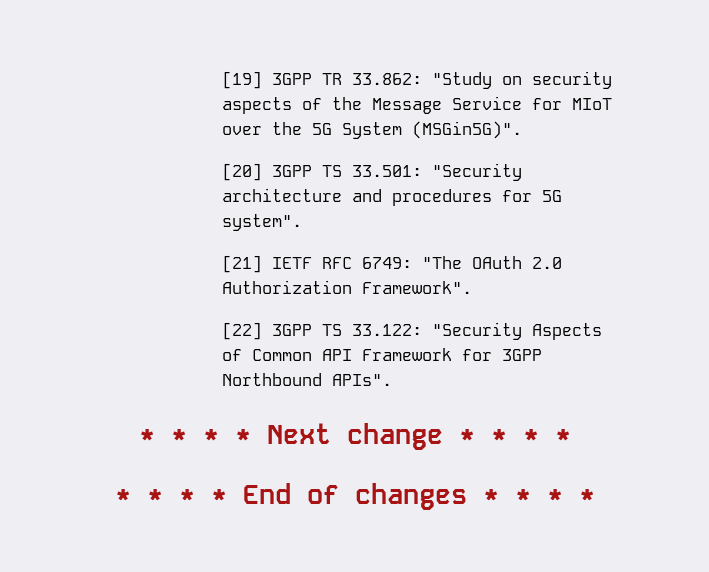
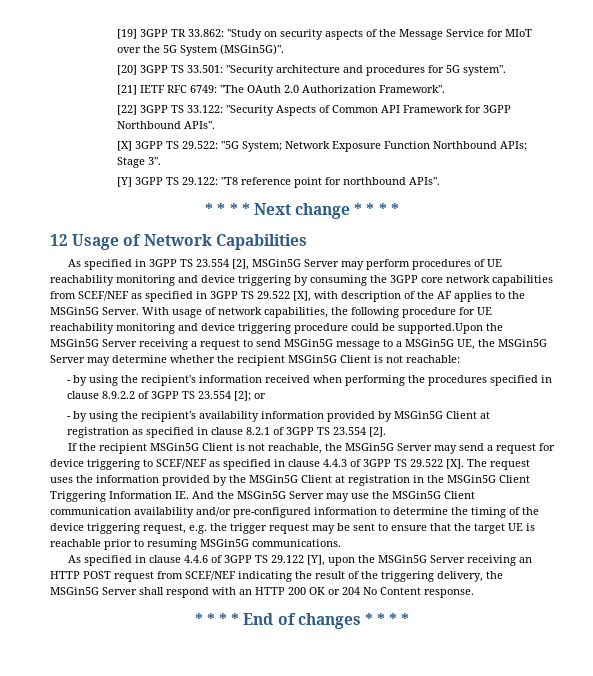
(392, 380) none -> [117,141,528,152] [117,157,162,168] [117,177,441,188] // [X] 3GPP TS 29.522: "5G System; Network Exposure Function Northbound APIs; Stage 3". // [Y] 3GPP TS 29.122: "T8 reference point for northbound APIs".
(571, 436) none -> [50,234,307,250] [67,259,502,270] [50,275,553,286] [50,291,525,302] [50,307,492,318] [50,323,503,334] [50,339,547,350] [50,355,460,366] [66,375,552,386] [66,391,266,401] [66,411,490,422] [66,427,386,438] [67,443,555,454] [50,459,530,470] [50,475,530,486] [50,491,475,502] [50,507,539,518] [50,523,535,534] [50,539,341,550] [67,555,532,566] [50,571,503,582] [50,587,474,598] // 12 Usage of Network Capabilities // As specified in 3GPP TS 23.554 [2], MSGin5G Server may perform procedures of UE reachability monitoring and device triggering by consuming the 3GPP core network capabilities from SCEF/NEF as specified in 3GPP TS 29.522 [X], with description of the AF applies to the MSGin5G Server. With usage of network capabilities, the following procedure for UE reachability monitoring and device triggering procedure could be supported.Upon the MSGin5G Server receiving a request to send MSGin5G message to a MSGin5G UE, the MSGin5G Server may determine whether the recipient MSGin5G Client is not reachable: // - by using the recipient's information received when performing the procedures specified in clause 8.9.2.2 of 3GPP TS 23.554 [2]; or // - by using the recipient's availability information provided by MSGin5G Client at registration as specified in clause 8.2.1 of 3GPP TS 23.554 [2]. // If the recipient MSGin5G Client is not reachable, the MSGin5G Server may send a request for device triggering to SCEF/NEF as specified in clause 4.4.3 of 3GPP TS 29.522 [X]. The request uses the information provided by the MSGin5G Client at registration in the MSGin5G Client Triggering Information IE. And the MSGin5G Server may use the MSGin5G Client communication availability and/or pre-configured information to determine the timing of the device triggering request, e.g. the trigger request may be sent to ensure that the target UE is reachable prior to resuming MSGin5G communications. // As specified in clause 4.4.6 of 3GPP TS 29.122 [Y], upon the MSGin5G Server receiving an HTTP POST request from SCEF/NEF indicating the result of the triggering delivery, the MSGin5G Server shall respond with an HTTP 200 OK or 204 No Content response.

